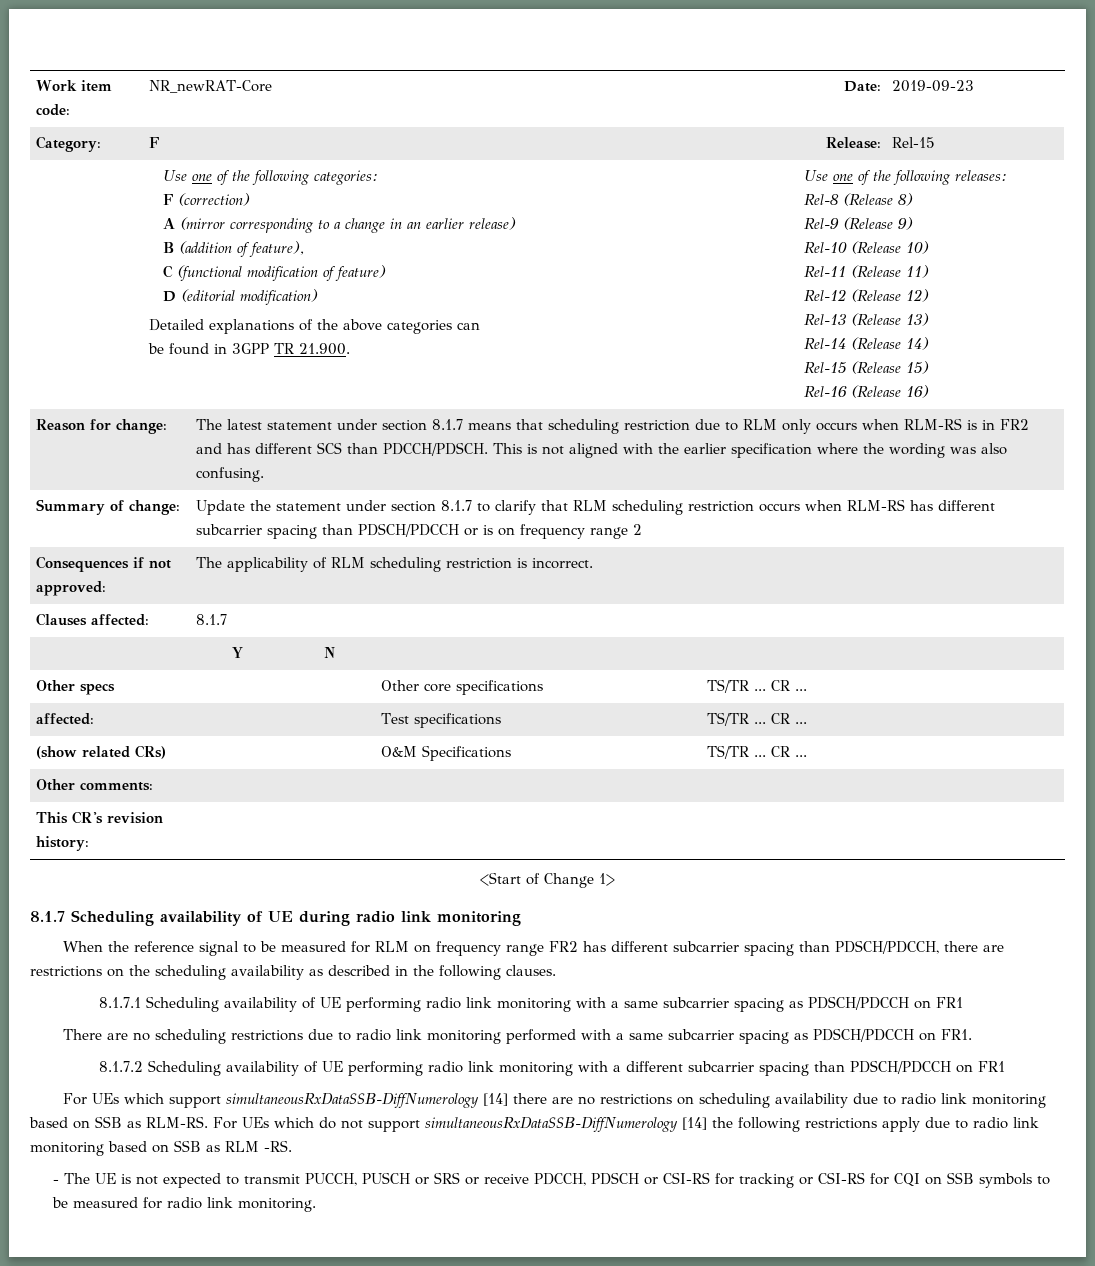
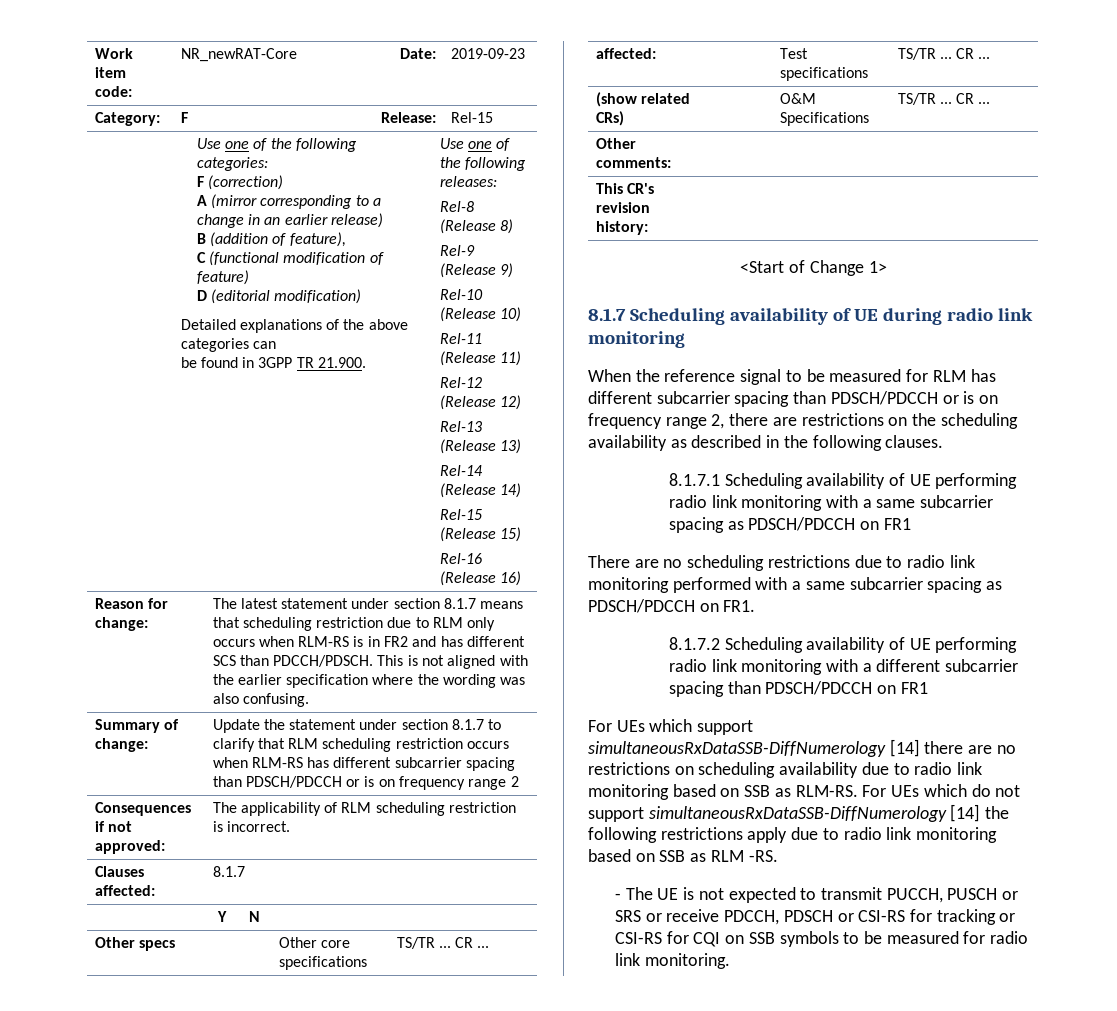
[414,940,940,956] on frequency range FR2 has different subcarrier spacing than PDSCH/PDCCH, -> [970,369,996,382] [588,391,999,407] [588,413,725,429] has different subcarrier spacing than PDSCH/PDCCH or is on frequency range 2,

